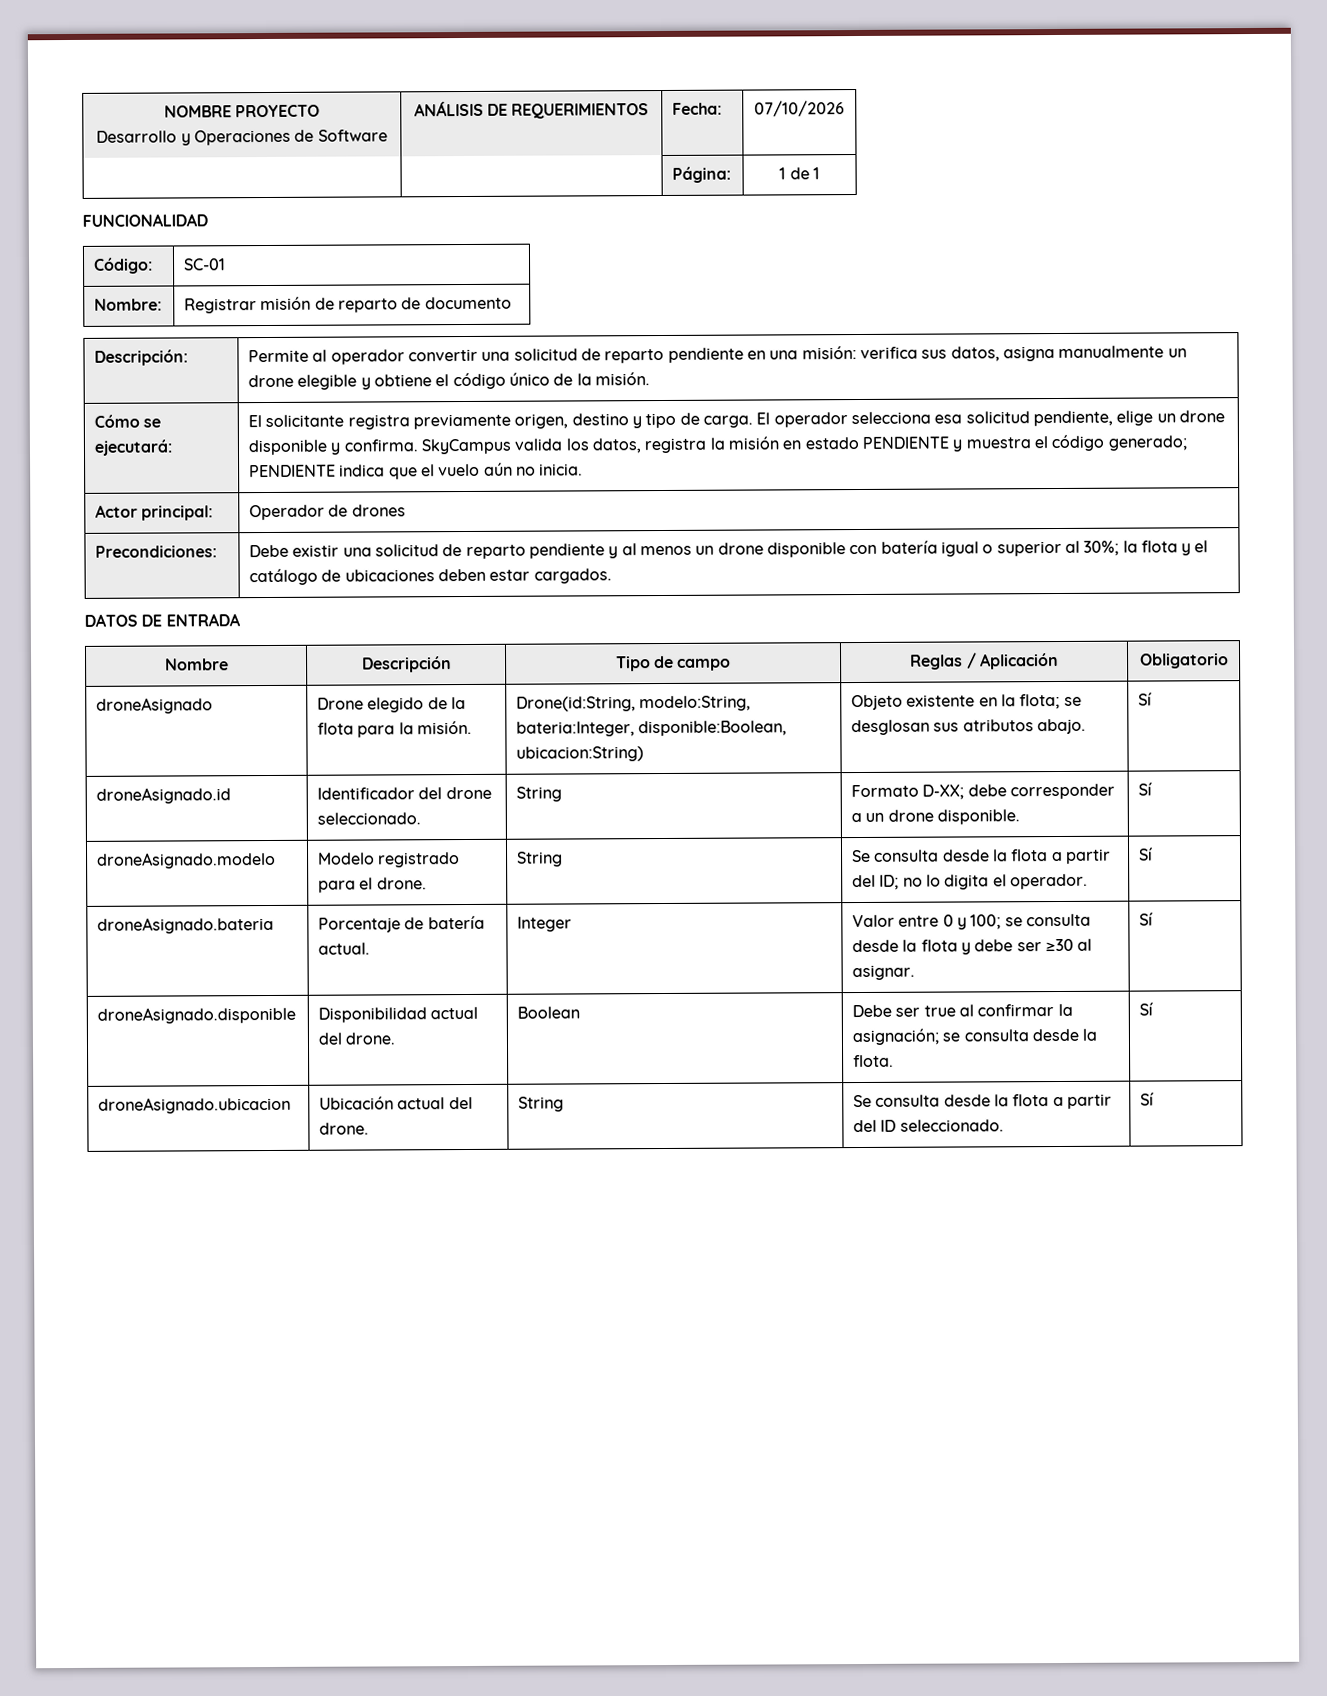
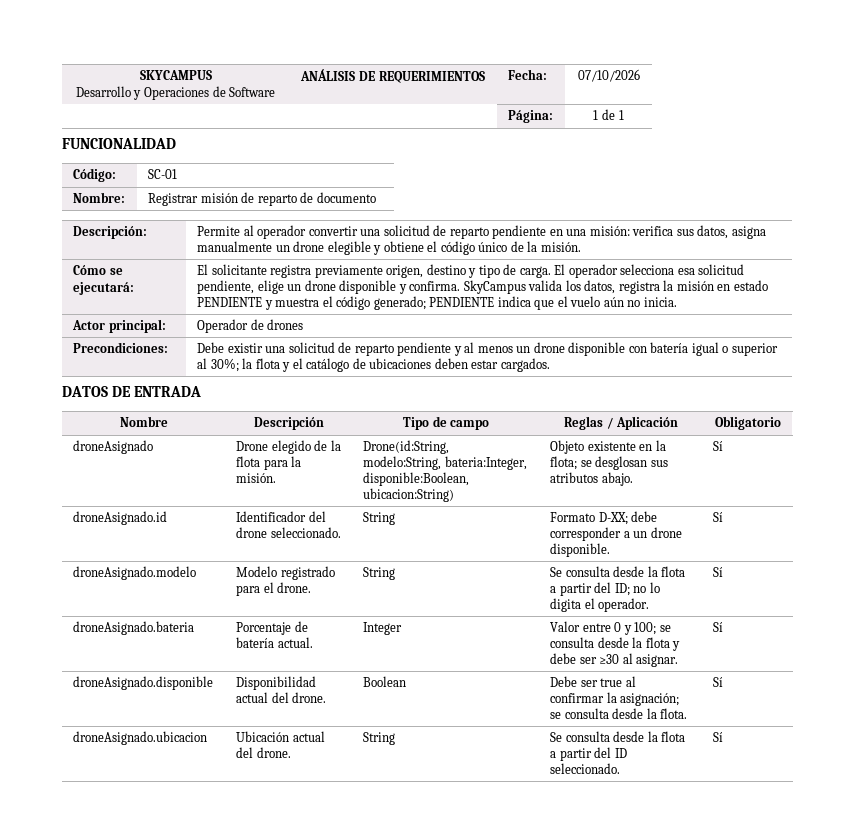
[163,104,321,118] NOMBRE PROYECTO -> [139,70,212,80] SKYCAMPUS

